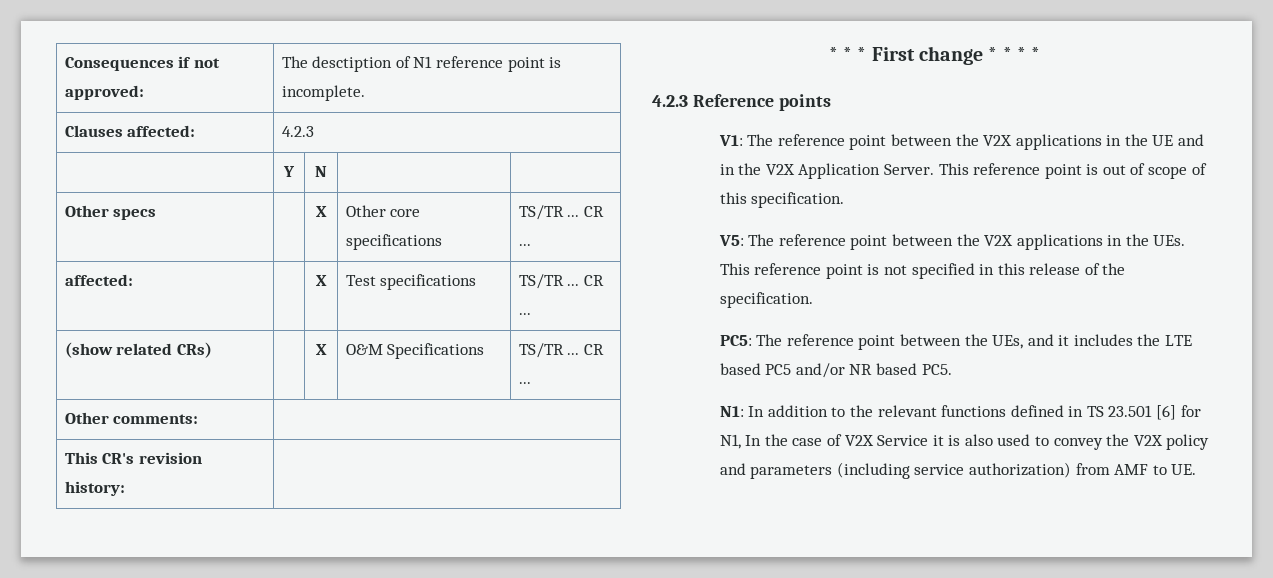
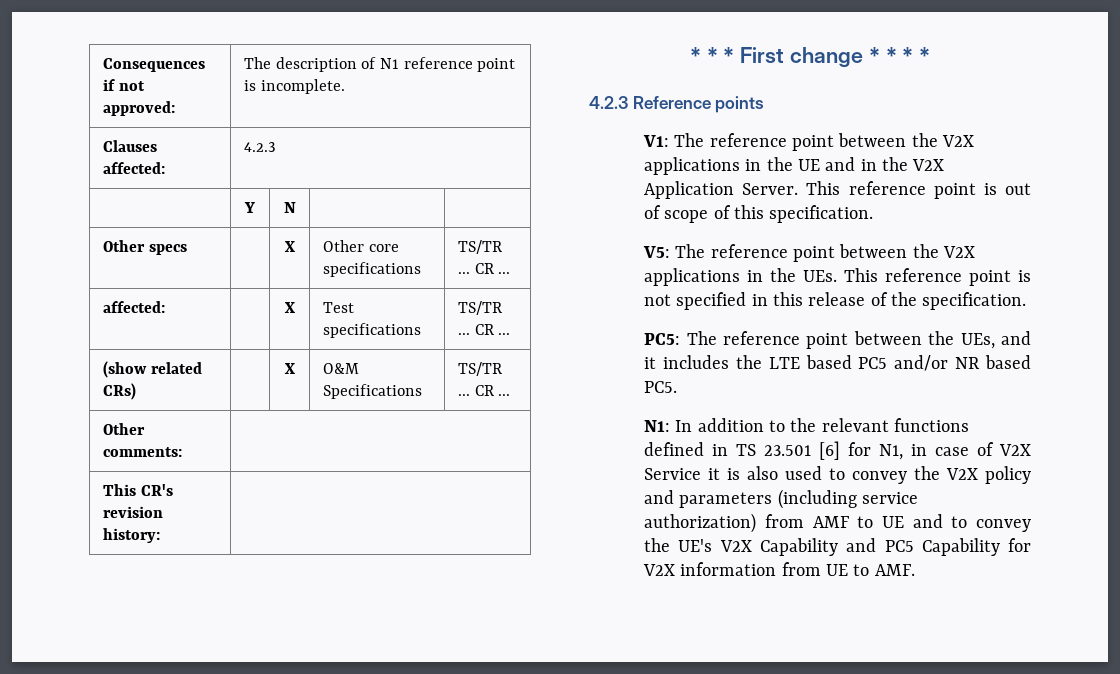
[312,56,393,72] desctiption -> [275,57,357,72] description
[745,434,788,446] In the -> [911,444,928,456] in
[1171,464,1197,475] UE. -> [881,514,1031,532] [644,538,1031,556] [643,562,915,576] UE and to convey the UE's V2X Capability and PC5 Capability for V2X information from UE to AMF.

